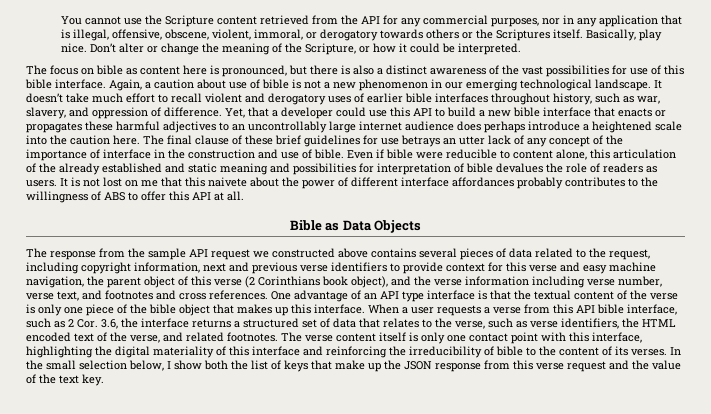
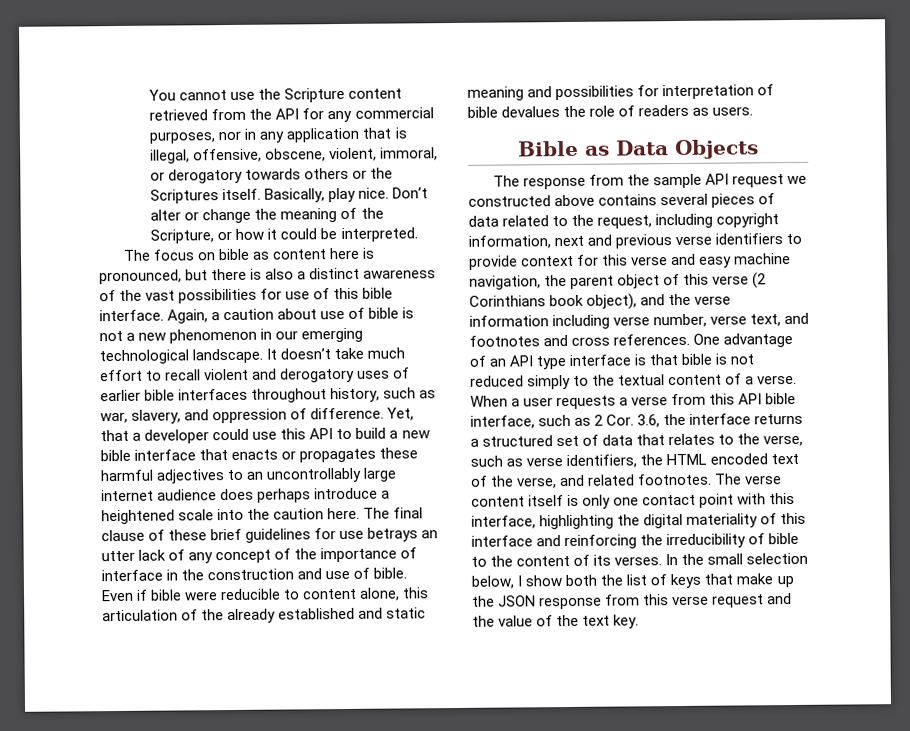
[60,177,658,189] [26,191,244,203] It is not lost on me that this naivete about the power of different interface affordances probably contributes to the willingness of ABS to offer this API at all. -> (754, 111) none
[514,290,678,300] [26,304,365,316] the textual content of the verse is only one piece of the bible object that makes up this interface. -> [681,353,756,365] [470,373,798,390] bible is not reduced simply to the textual content of a verse.

